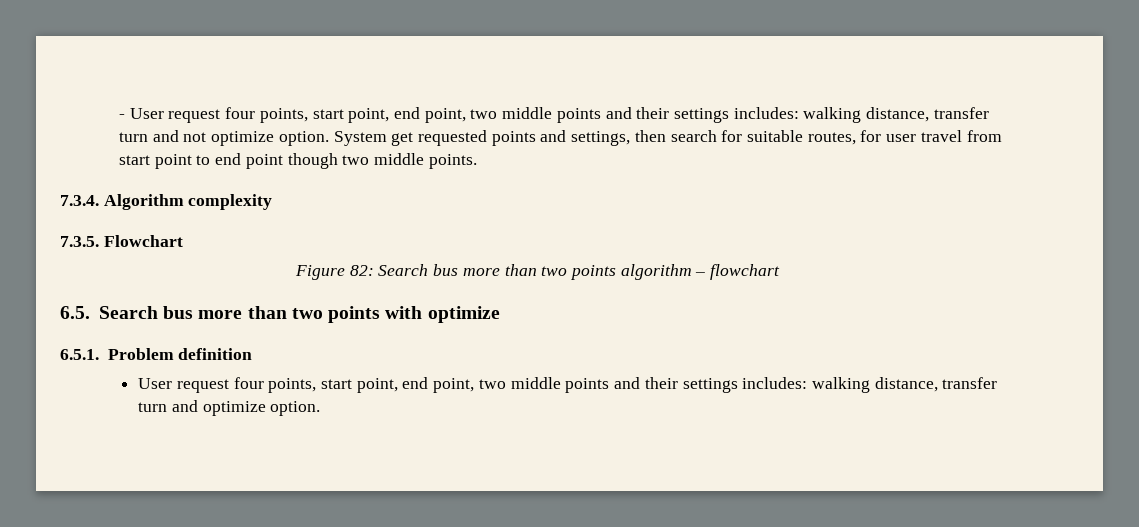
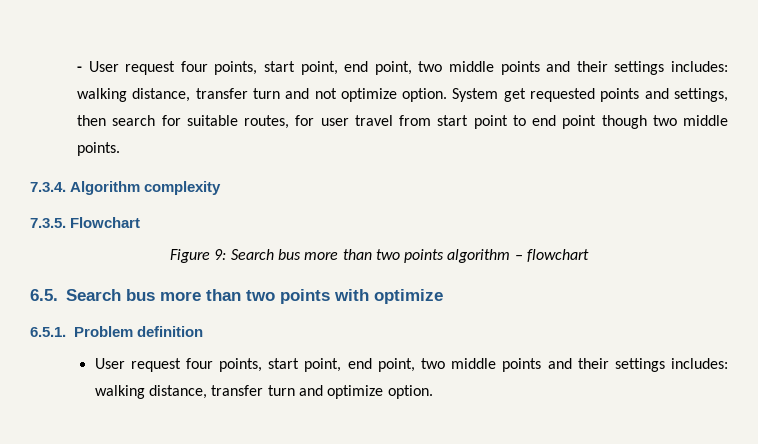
[349,265,374,276] 82: -> [214,249,227,260] 9:

